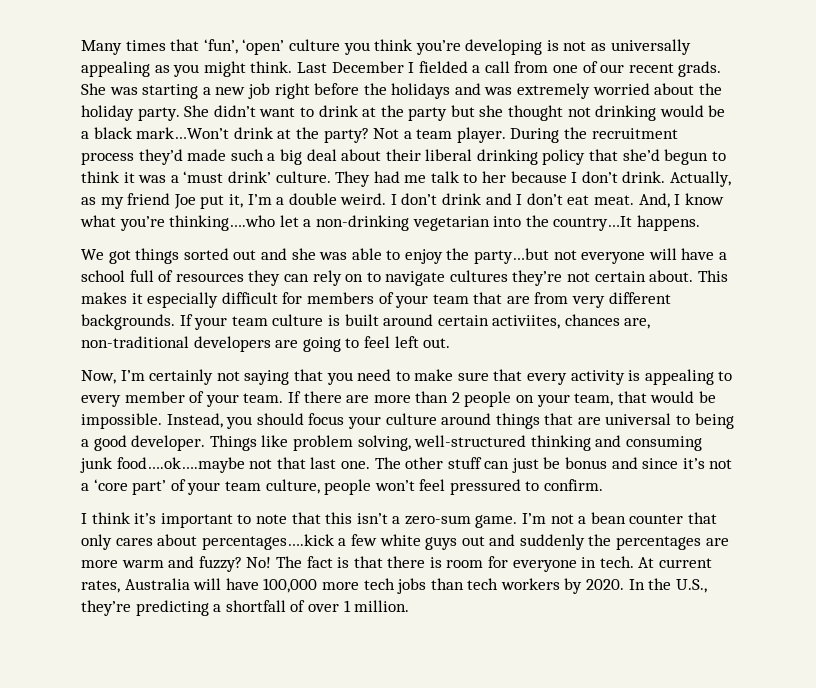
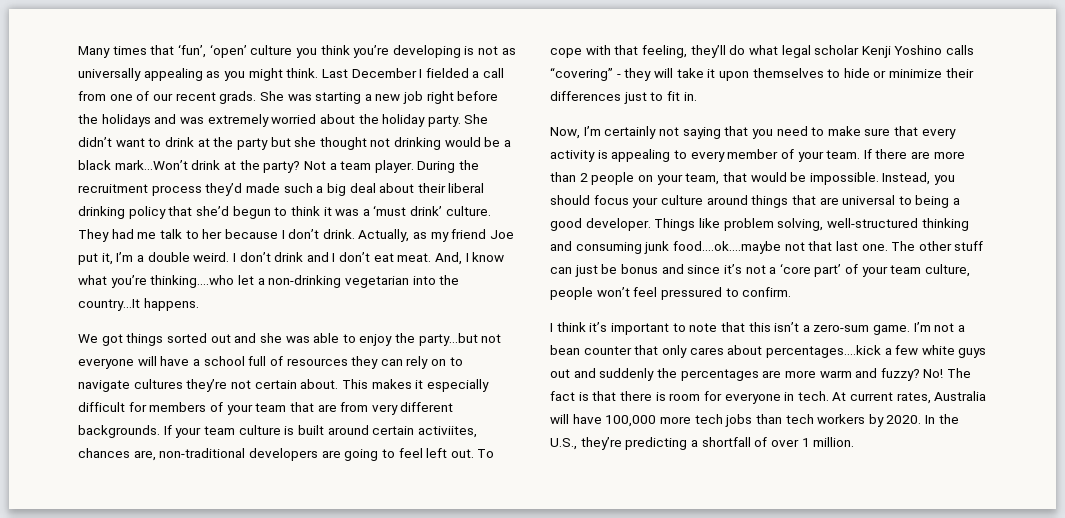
(451, 343) none -> [477,449,495,458] [550,45,975,58] [550,67,974,81] [550,91,697,104] To cope with that feeling, they’ll do what legal scholar Kenji Yoshino calls “covering” - they will take it upon themselves to hide or minimize their differences just to fit in.

